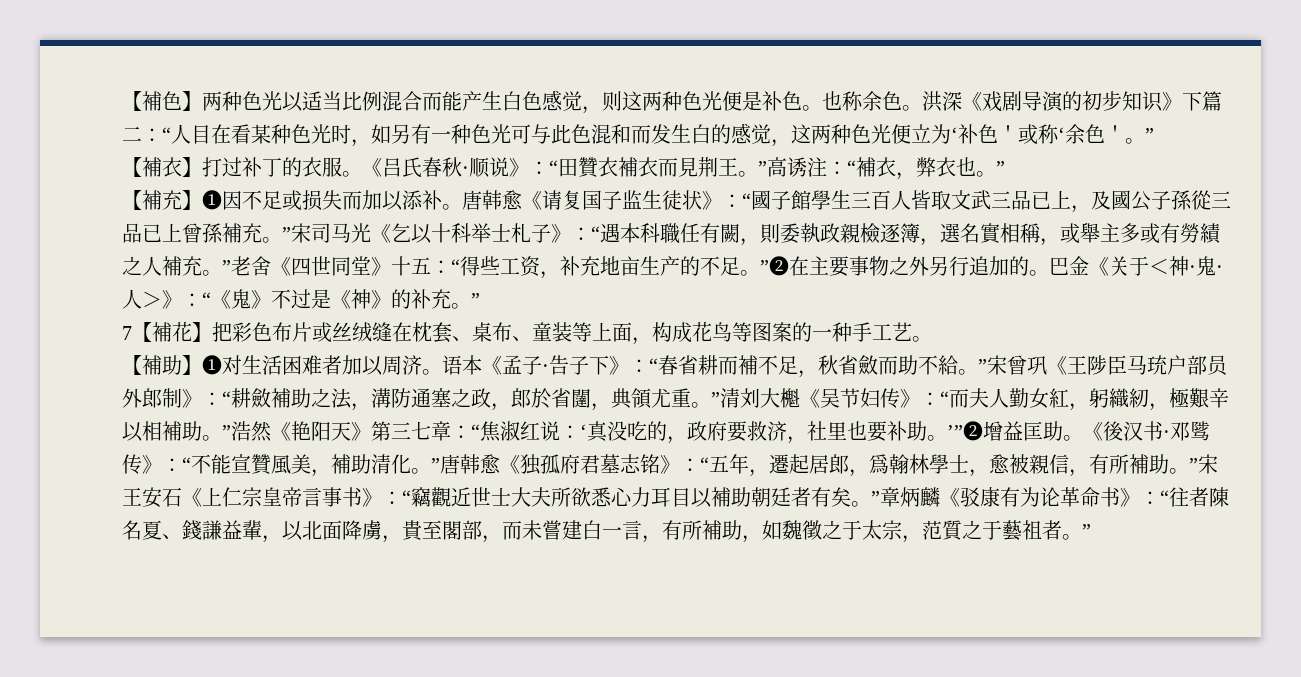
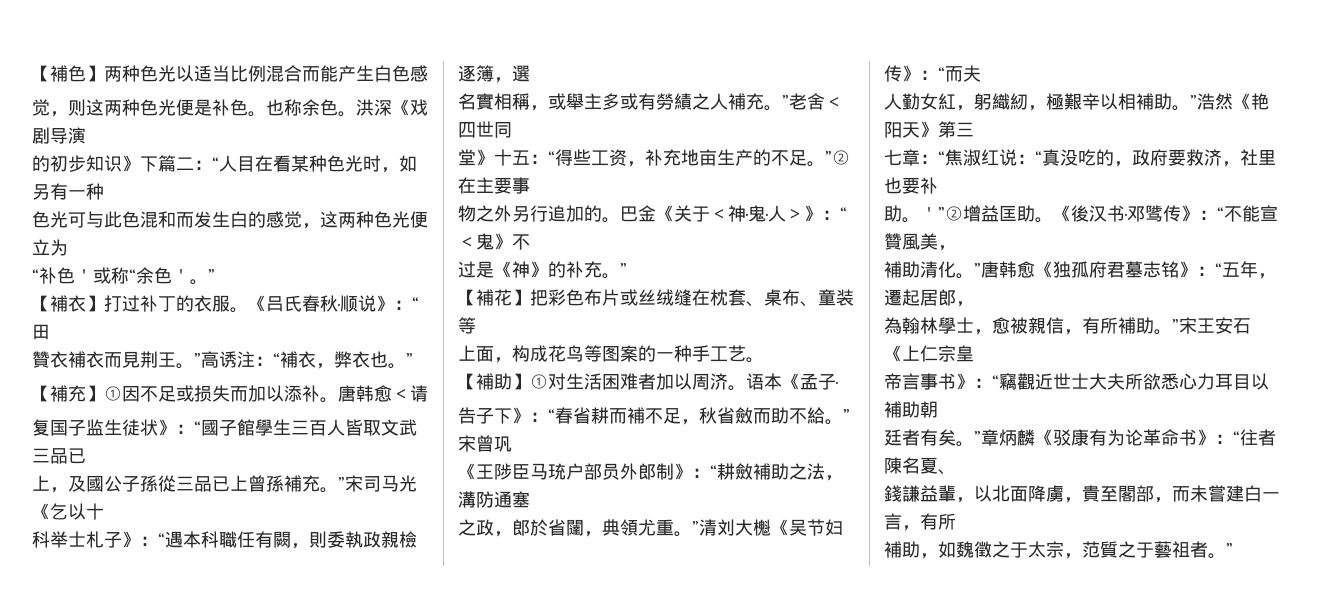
(563, 100) none -> (428, 73) //
(1064, 101) none -> (86, 135) //
(471, 134) none -> (104, 191) //
[951,127,958,142] ‘ -> [32,269,39,282] // “
[1058,127,1065,142] ‘ -> [129,269,136,282] “
(578, 167) none -> (50, 332) //
[202,190,222,210] ❶ -> [104,386,122,401] ①
[522,191,542,210] 《 -> [392,389,410,400] ＜
(562, 200) none -> (428, 393) //
(1051, 200) none -> (86, 456) //
(451, 233) none -> (104, 511) //
(961, 233) none -> (530, 73) //
[271,257,291,276] 《 -> [825,97,843,108] ＜
(351, 266) none -> (512, 130) //
[760,256,789,276] ”❷ -> [825,150,850,165] ”②
(869, 266) none -> (530, 185) //
[211,290,231,309] 《 -> [458,237,476,248] ＜
(291, 299) none -> (530, 242) //
[122,326,132,340] 7 -> (627, 269) none
(592, 332) none -> (476, 325) //
[202,355,222,375] ❶ -> [530,374,548,389] ①
(549, 368) none -> (838, 384) //
(1047, 365) none -> (512, 444) //
(451, 397) none -> (530, 499) //
(989, 398) none -> (981, 73) //
(411, 430) none -> (974, 129) //
[580,424,587,439] ‘ -> [1035,151,1042,164] “
[907,421,983,441] 助。’”❷ -> [884,205,963,223] // 助。＇”②
(331, 473) none -> (956, 248) //
[869,454,889,474] 爲 -> [884,317,902,334] // 為
(282, 496) none -> (974, 353) //
(771, 497) none -> (938, 409) //
(182, 536) none -> (956, 472) //
(702, 530) none -> (956, 521) //

